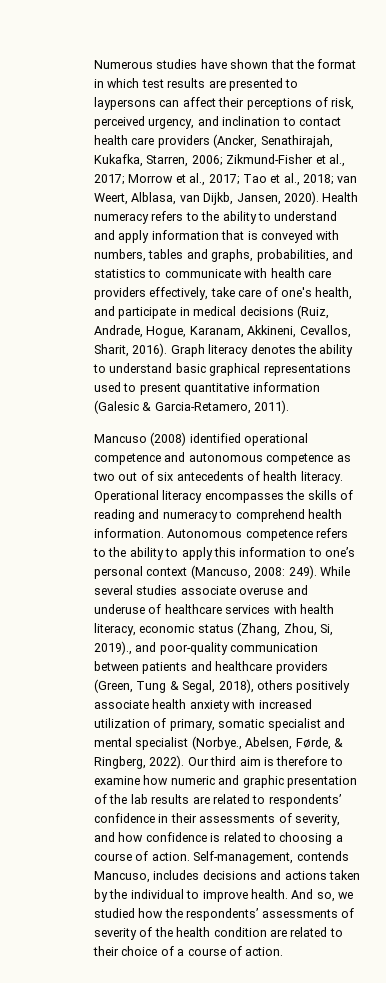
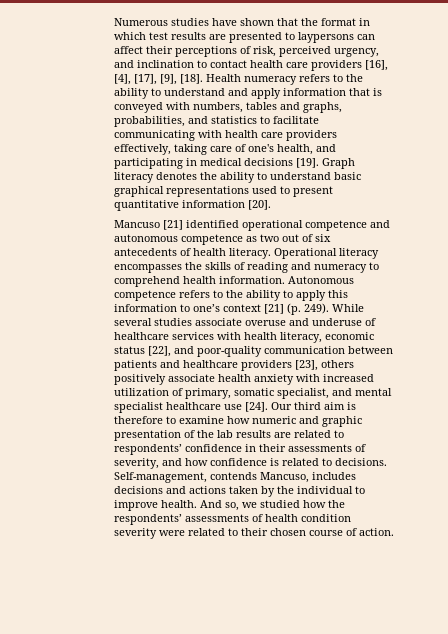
[213,134,333,148] [94,154,345,167] [94,173,358,186] [94,191,319,205] (Ancker, Senathirajah, Kukafka, Starren, 2006; Zikmund-Fisher et al., 2017; Morrow et al., 2017; Tao et al., 2018; van Weert, Alblasa, van Dijkb, Jansen, 2020). -> [364,60,388,71] [113,74,203,85] [16], [4], [17], [9], [18].
[164,269,241,278] communicate -> [272,116,319,124] [113,130,195,141] facilitate communicating
[210,287,235,297] take -> [173,144,207,155] taking
[118,307,177,319] participate -> [113,158,183,169] participating
[296,305,329,319] [94,325,351,338] [94,343,168,357] (Ruiz, Andrade, Hogue, Karanam, Akkineni, Cevallos, Sharit, 2016). -> [295,158,319,168] [19].
[94,400,290,414] (Galesic & Garcia-Retamero, 2011). -> [247,200,271,210] [20].
[150,432,187,446] (2008) -> [162,220,183,230] [21]
[94,565,286,579] personal context (Mancuso, 2008: -> [222,303,301,315] context [21] (p.
[237,622,333,636] [94,641,133,655] (Zhang, Zhou, Si, 2019)., -> [147,346,171,357] [22],
[94,679,254,693] (Green, Tung & Segal, 2018), -> [294,360,318,371] [23],
[267,718,321,731] specialist -> [276,388,329,399] specialist,
[191,736,343,750] [94,755,185,769] (Norbye., Abelsen, Førde, & Ringberg, 2022). -> [165,402,268,412] healthcare use [24].
[279,832,343,845] [94,851,190,861] choosing a course of action. -> [334,458,387,466] decisions.
[94,927,343,940] [93,946,185,956] severity of the health condition are related to their choice of a -> [264,514,351,522] [113,528,306,539] health condition severity were related to their chosen

